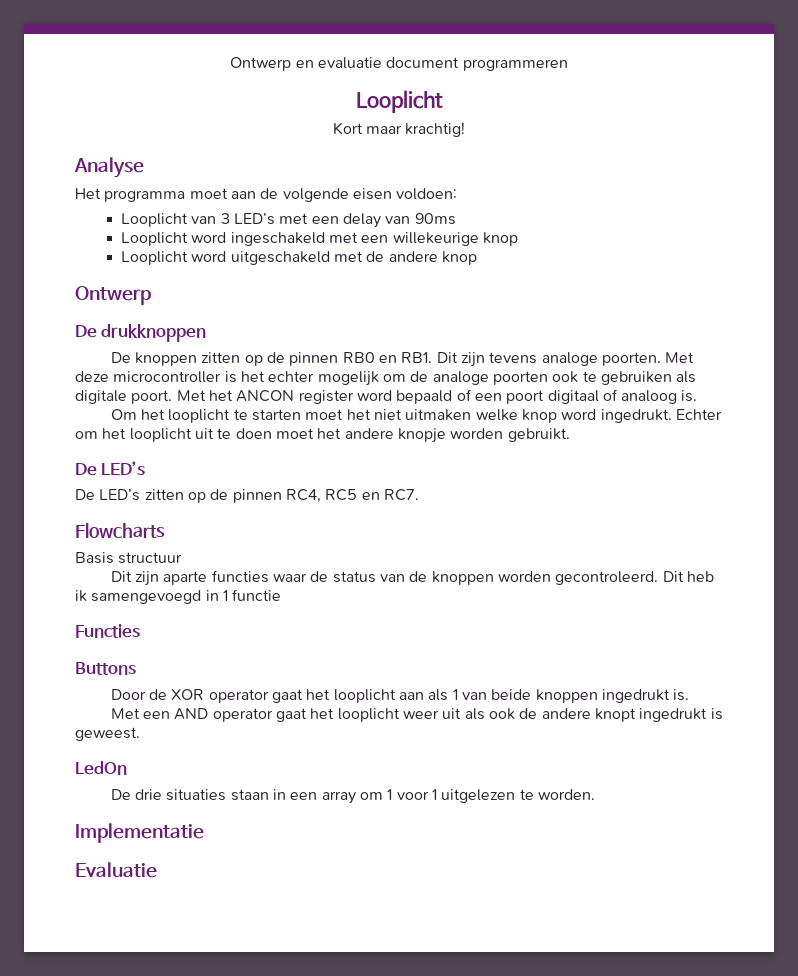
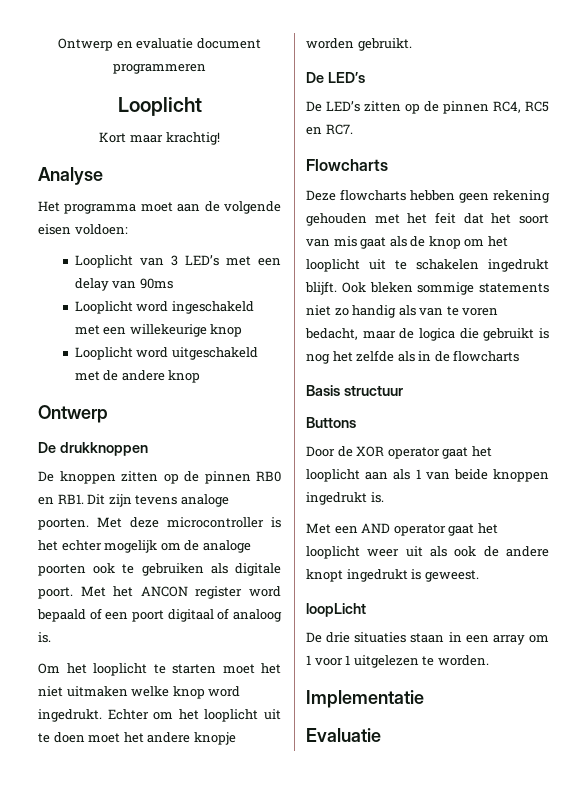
[75,552,183,564] [110,570,714,586] [75,589,282,604] [75,624,140,638] Basis structuur // Dit zijn aparte functies waar de status van de knoppen worden gecontroleerd. Dit heb ik samengevoegd in 1 functie // Functies -> [306,189,550,203] [306,212,549,226] [306,236,508,249] [306,259,549,272] [305,281,549,295] [306,305,499,318] [305,328,549,341] [306,350,520,364] [306,385,403,396] Deze flowcharts hebben geen rekening gehouden met het feit dat het soort van mis gaat als de knop om het looplicht uit te schakelen ingedrukt blijft. Ook bleken sommige statements niet zo handig als van te voren bedacht, maar de logica die gebruikt is nog het zelfde als in de flowcharts // Basis structuur
[75,761,127,775] LedOn -> [306,603,366,617] loopLicht

